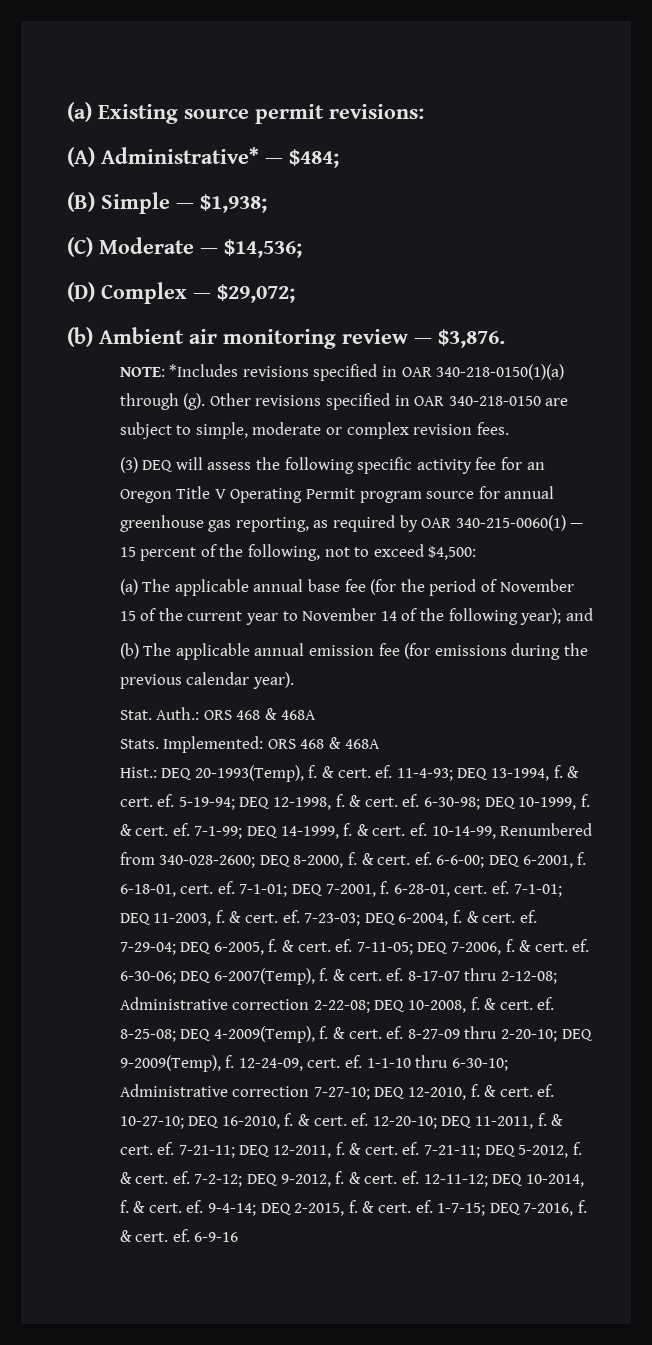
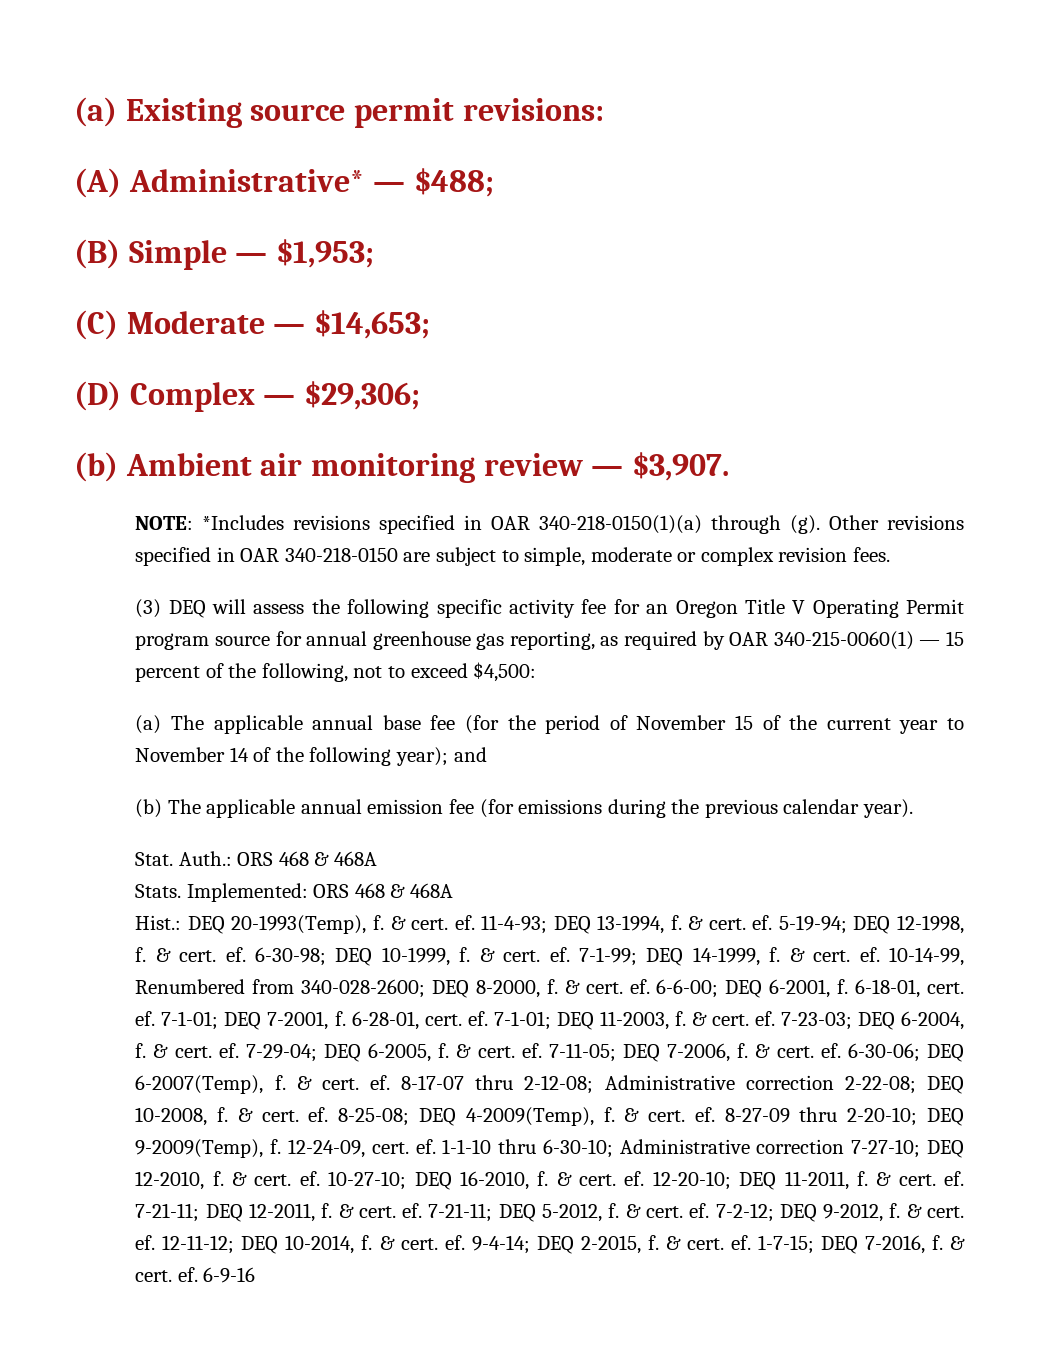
[289,149,339,168] $484; -> [413,168,494,197] $488;
[200,194,267,213] $1,938; -> [275,239,374,268] $1,953;
[224,239,302,258] $14,536; -> [313,310,430,339] $14,653;
[217,284,295,303] $29,072; -> [303,381,420,410] $29,306;
[438,329,505,348] $3,876. -> [631,452,729,481] $3,907.

